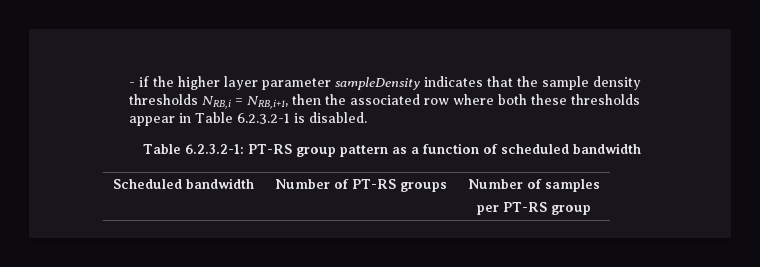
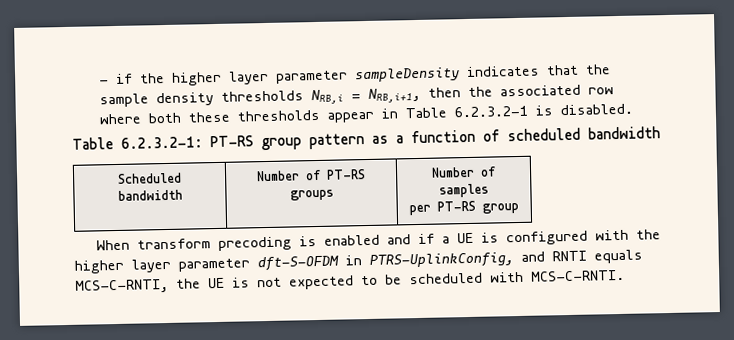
(591, 210) none -> [96,229,662,251] [74,249,643,274] [75,269,625,294] // When transform precoding is enabled and if a UE is configured with the higher layer parameter dft-S-OFDM in PTRS-UplinkConfig, and RNTI equals MCS-C-RNTI, the UE is not expected to be scheduled with MCS-C-RNTI.

